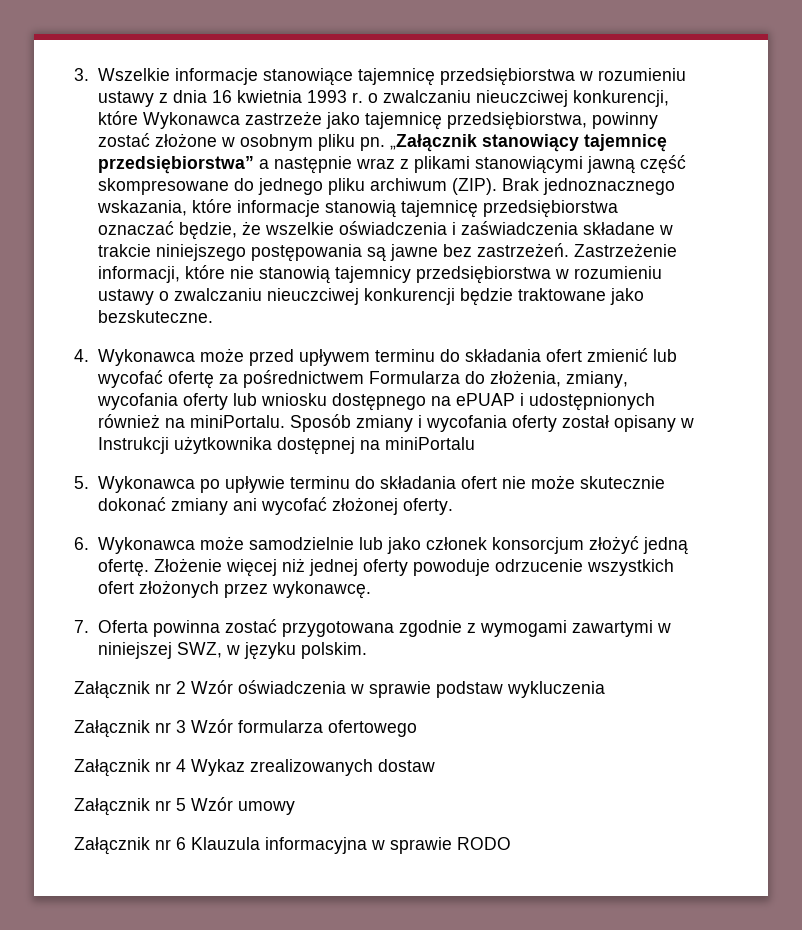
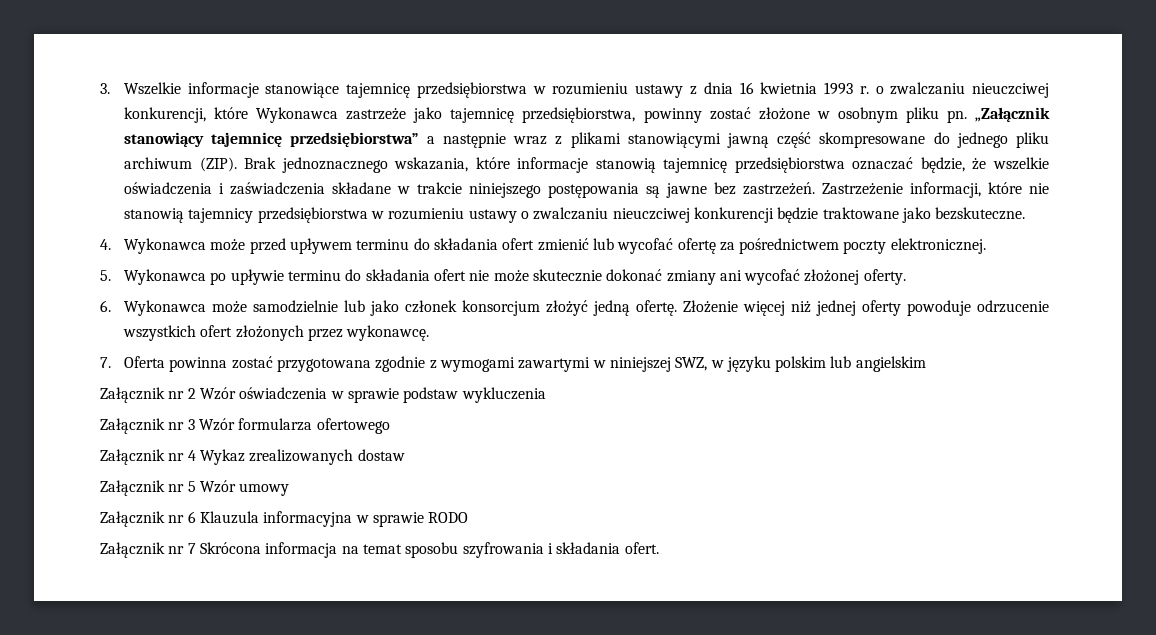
[368,370,628,388] [96,393,655,411] [97,414,694,432] [97,436,475,455] Formularza do złożenia, zmiany, wycofania oferty lub wniosku dostępnego na ePUAP i udostępnionych również na miniPortalu. Sposób zmiany i wycofania oferty został opisany w Instrukcji użytkownika dostępnej na miniPortalu -> [843,238,986,254] poczty elektronicznej.
[300,642,367,659] polskim. -> [775,356,926,372] polskim lub angielskim
(511, 843) none -> [100,542,659,558] // Załącznik nr 7 Skrócona informacja na temat sposobu szyfrowania i składania ofert.

